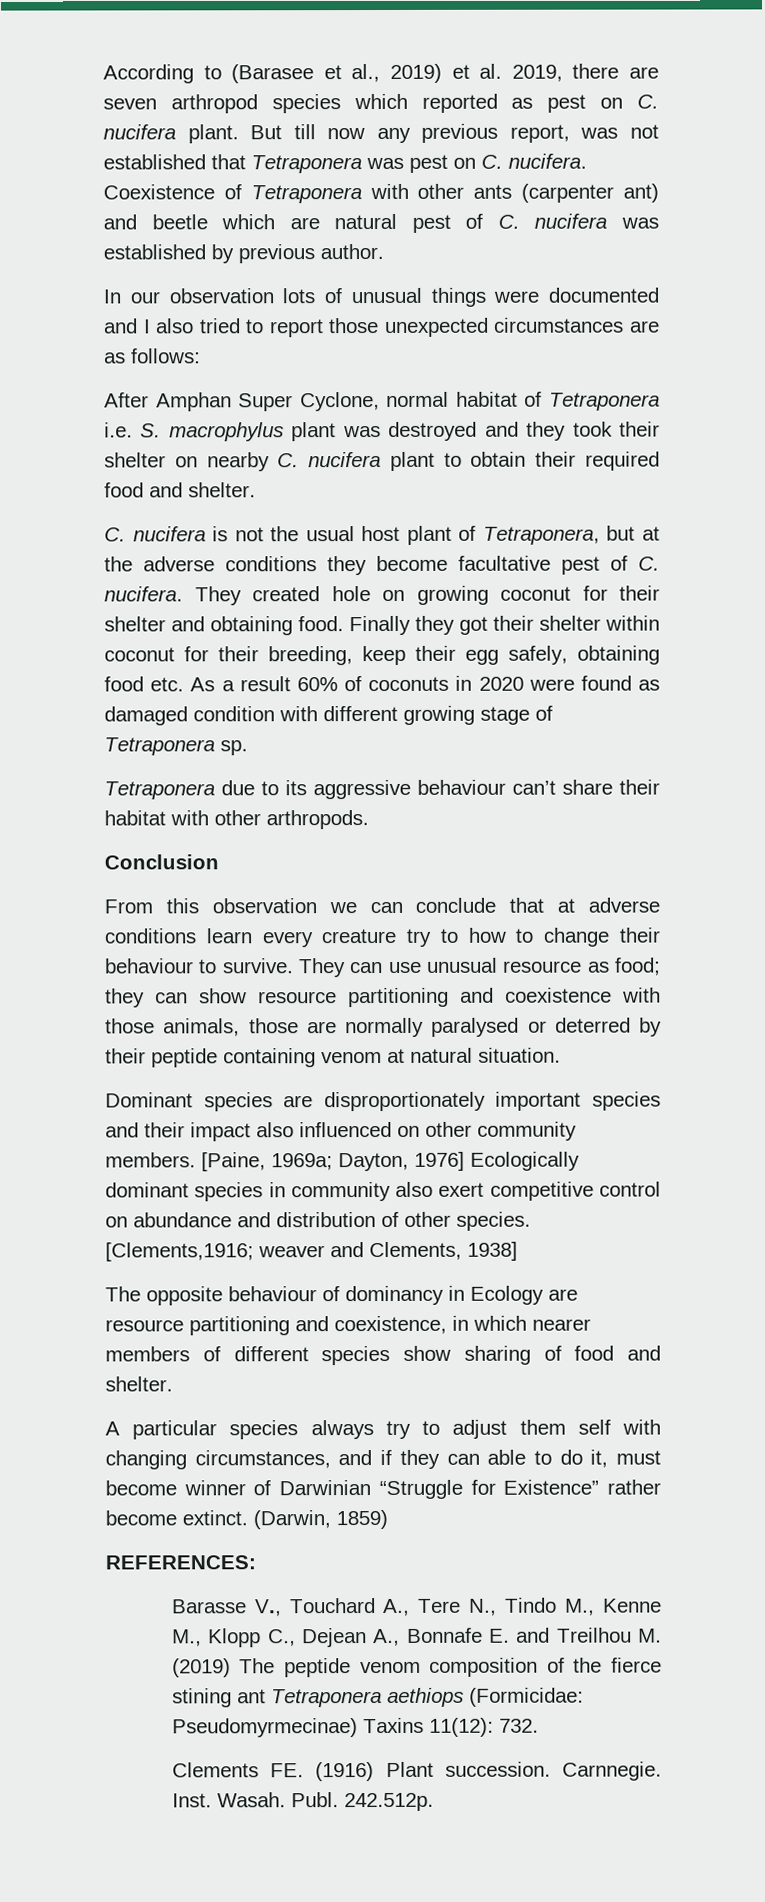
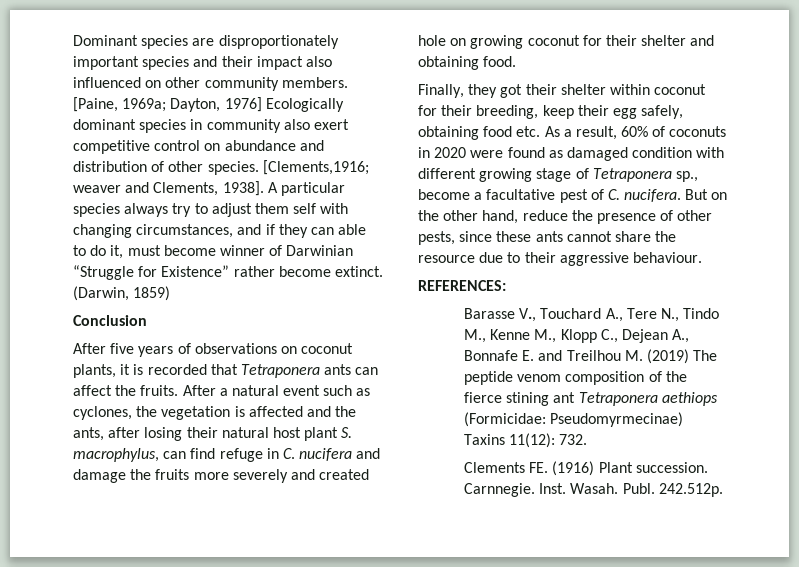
[103,63,660,84] [103,93,659,114] [103,123,659,144] [103,153,587,174] [103,183,659,204] [103,213,659,233] [103,243,384,264] [103,287,659,307] [104,317,660,338] [104,348,201,364] [104,391,660,412] [104,421,661,442] [104,451,660,472] [104,482,256,498] [104,525,660,545] [104,555,660,576] [104,585,660,606] [104,615,660,636] [104,645,660,666] [104,675,661,692] [104,705,553,726] [104,737,248,756] [104,779,660,800] [104,810,369,830] [104,854,219,870] [104,897,660,914] [104,927,660,948] [105,957,661,978] [105,987,661,1008] [105,1017,662,1038] [105,1047,561,1068] According to (Barasee et al., 2019) et al. 2019, there are seven arthropod species which reported as pest on C. nucifera plant. But till now any previous report, was not established that Tetraponera was pest on C. nucifera. Coexistence of Tetraponera with other ants (carpenter ant) and beetle which are natural pest of C. nucifera was established by previous author. // In our observation lots of unusual things were documented and I also tried to report those unexpected circumstances are as follows: // After Amphan Super Cyclone, normal habitat of Tetraponera i.e. S. macrophylus plant was destroyed and they took their shelter on nearby C. nucifera plant to obtain their required food and shelter. // C. nucifera is not the usual host plant of Tetraponera, but at the adverse conditions they become facultative pest of C. nucifera. They created hole on growing coconut for their shelter and obtaining food. Finally they got their shelter within coconut for their breeding, keep their egg safely, obtaining food etc. As a result 60% of coconuts in 2020 were found as damaged condition with different growing stage of Tetraponera sp. // Tetraponera due to its aggressive behaviour can’t share their habitat with other arthropods. // Conclusion // From this observation we can conclude that at adverse conditions learn every creature try to how to change their behaviour to survive. They can use unusual resource as food; they can show resource partitioning and coexistence with those animals, those are normally paralysed or deterred by their peptide containing venom at natural situation. // -> (73, 40) none
[467,1241,518,1261] [105,1285,578,1306] [105,1315,591,1336] [105,1345,661,1366] [105,1376,173,1392] 1938] // The opposite behaviour of dominancy in Ecology are resource partitioning and coexistence, in which nearer members of different species show sharing of food and shelter. // -> [222,181,264,196] 1938].
(388, 1519) none -> [73,315,147,326] [73,343,354,357] [73,364,379,378] [73,385,371,396] [73,406,357,420] [73,427,353,441] [73,448,381,462] [73,469,370,483] [418,35,715,49] [418,56,517,70] [418,84,707,98] [418,105,684,119] [418,126,727,140] [418,147,725,161] [418,168,698,182] [418,189,728,203] [418,210,713,224] [418,231,677,245] [418,252,702,266] // Conclusion // After five years of observations on coconut plants, it is recorded that Tetraponera ants can affect the fruits. After a natural event such as cyclones, the vegetation is affected and the ants, after losing their natural host plant S. macrophylus, can find refuge in C. nucifera and damage the fruits more severely and created hole on growing coconut for their shelter and obtaining food. // Finally, they got their shelter within coconut for their breeding, keep their egg safely, obtaining food etc. As a result, 60% of coconuts in 2020 were found as damaged condition with different growing stage of Tetraponera sp., become a facultative pest of C. nucifera. But on the other hand, reduce the presence of other pests, since these ants cannot share the resource due to their aggressive behaviour.

